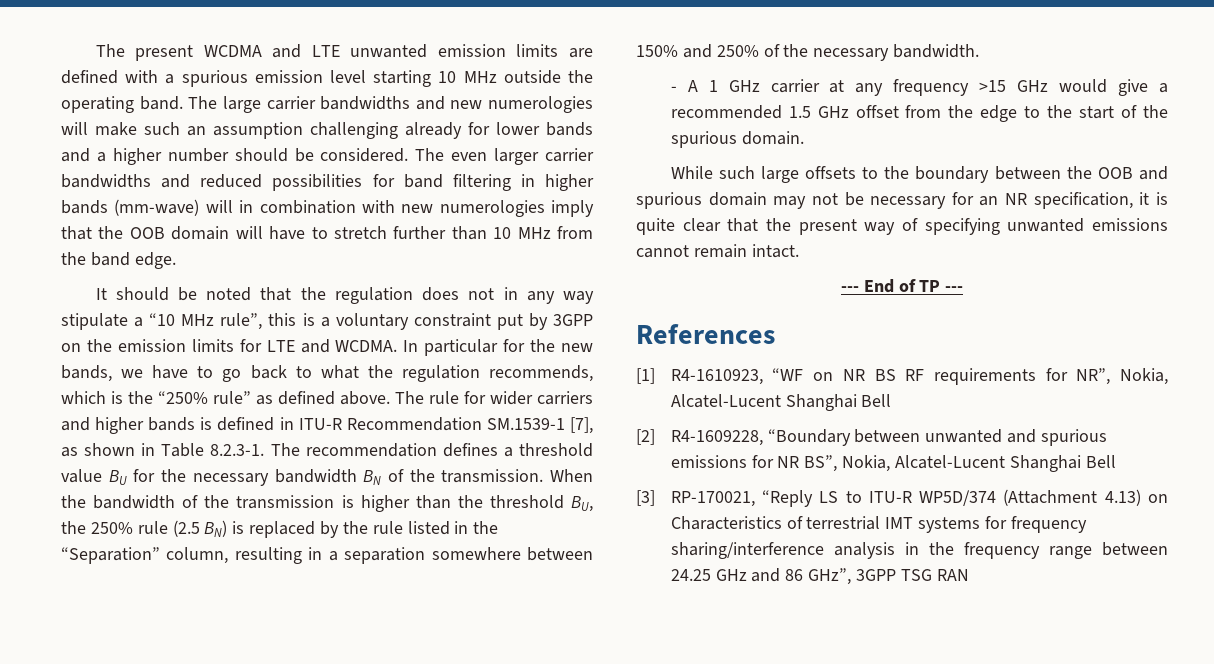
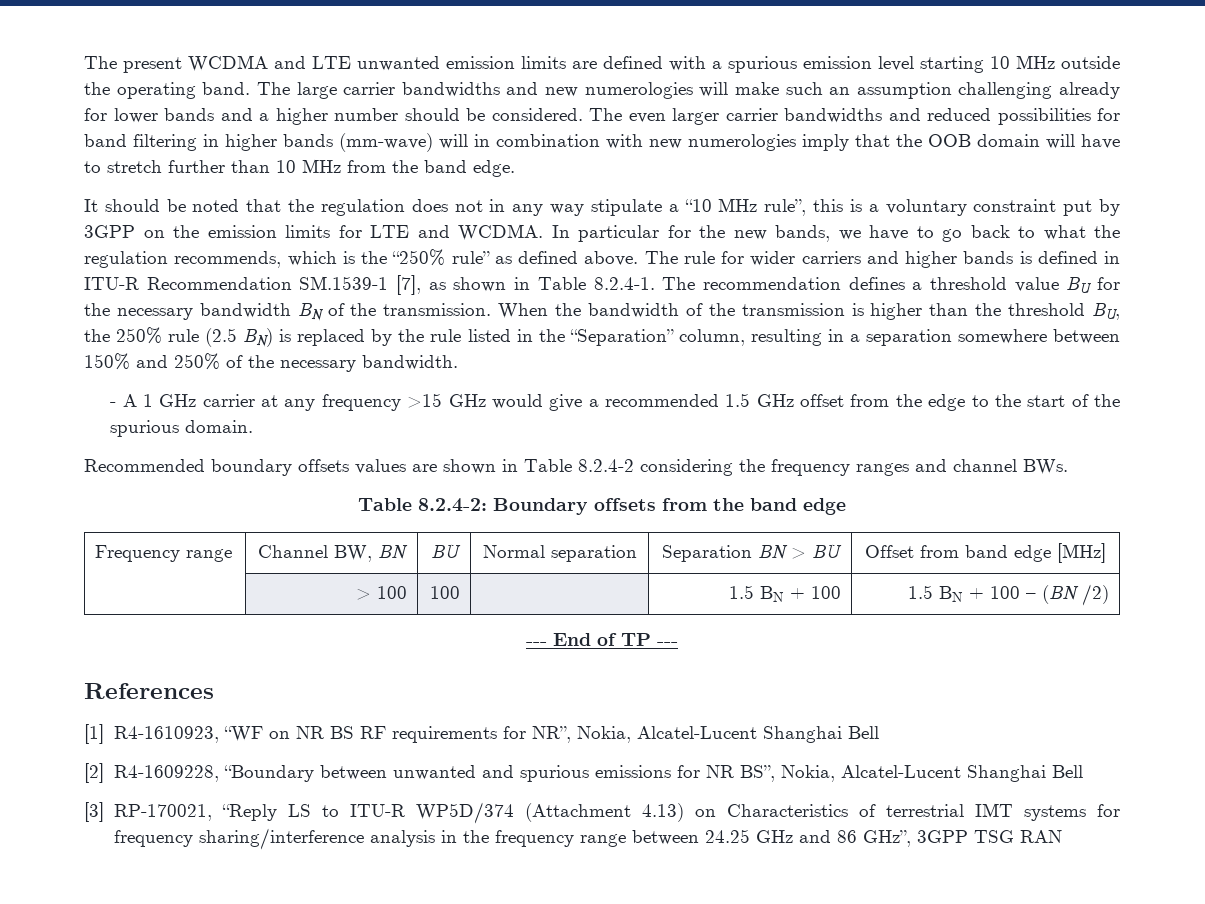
[210,444,265,456] 8.2.3-1. -> [593,277,655,290] 8.2.4-1.
[670,166,1168,183] [636,192,1168,209] [636,218,1168,235] [636,244,799,258] While such large offsets to the boundary between the OOB and spurious domain may not be necessary for an NR specification, it is quite clear that the present way of specifying unwanted emissions cannot remain intact. -> [84,459,1068,476] [358,498,846,515] [95,545,233,562] [258,545,408,562] [430,544,461,558] [482,545,637,562] [661,544,842,562] [865,543,1106,563] [355,586,407,600] [429,586,460,599] [728,585,841,602] [907,584,1109,606] Recommended boundary offsets values are shown in Table 8.2.4-2 considering the frequency ranges and channel BWs. // Table 8.2.4-2: Boundary offsets from the band edge // Frequency range | Channel BW, BN | BU | Normal separation | Separation BN > BU | Offset from band edge [MHz] // | > 100 | 100 | | 1.5 BN + 100 | 1.5 BN + 100 – (BN /2)

